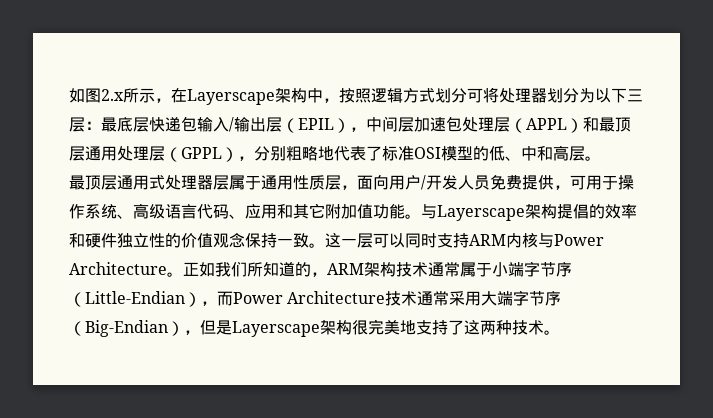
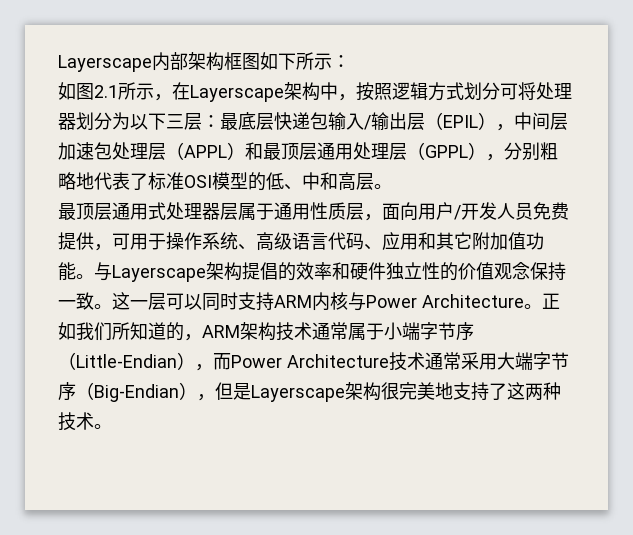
[69,88,124,103] 如图2.x -> [58,52,350,72] [58,82,118,100] Layerscape内部架构框图如下所示： // 如图2.1

